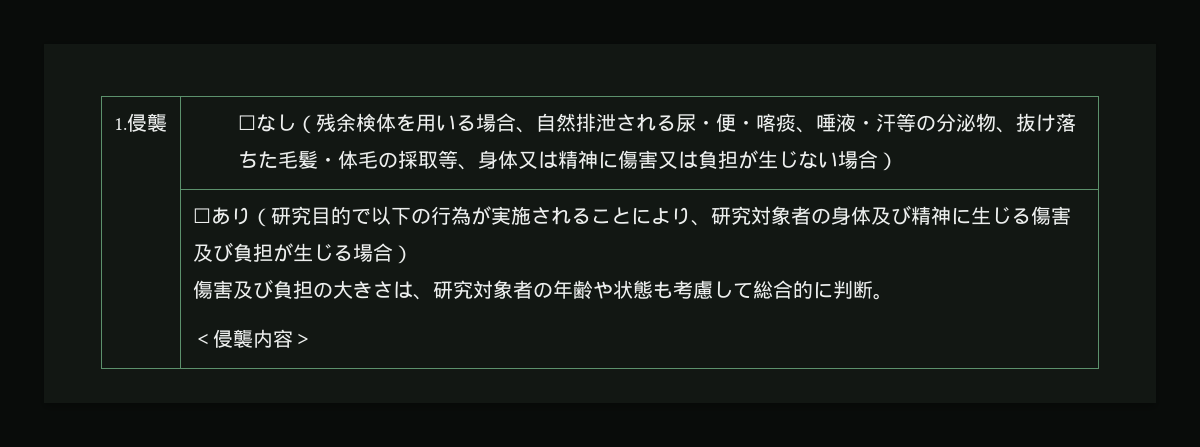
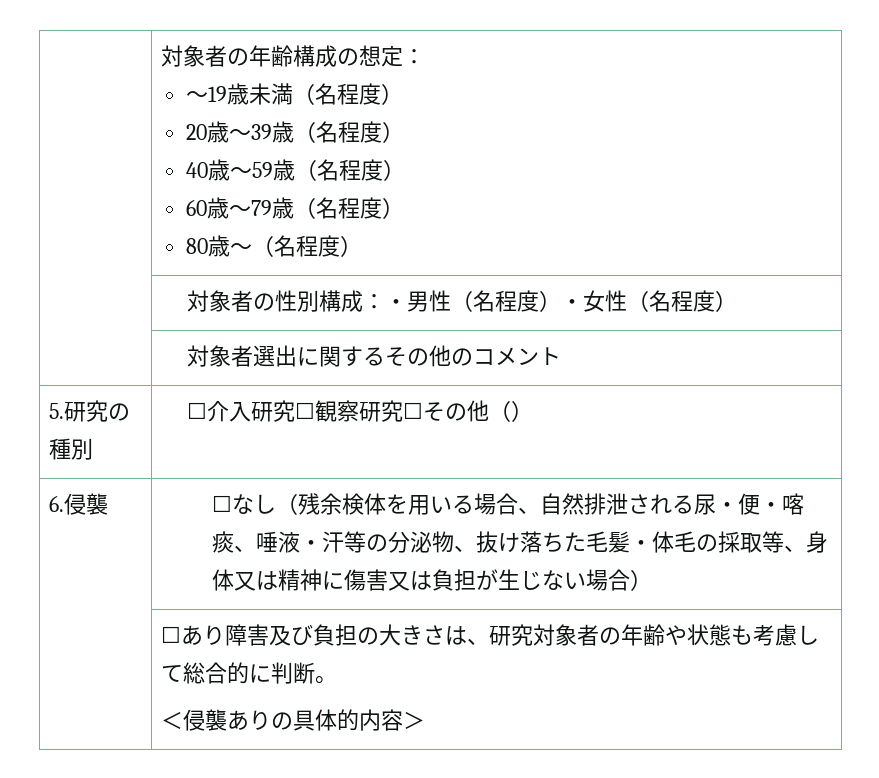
[113,118,127,130] 1. -> [161,45,426,67] [185,83,403,105] [185,121,404,143] [185,159,405,181] [185,197,404,219] [185,235,362,257] [186,290,737,312] [186,345,561,367] [49,400,131,422] [49,438,94,460] [186,400,533,422] [49,496,65,512] | 対象者の年齢構成の想定： // ～19歳未満（名程度） // 20歳～39歳（名程度） // 40歳～59歳（名程度） // 60歳～79歳（名程度） // 80歳～（名程度） // | 対象者の性別構成：・男性（名程度）・女性（名程度） // | 対象者選出に関するその他のコメント // 5.研究の種別 | ☐介入研究☐観察研究☐その他（） // 6.
[250,205,1071,227] [192,242,413,264] [192,280,213,299] （研究目的で以下の行為が実施されることにより、研究対象者の身体及び精神に生じる傷害及び負担が生じる場合） // 傷 -> [225,624,248,646] 障
(253, 338) none -> [227,709,360,731] ありの具体的

